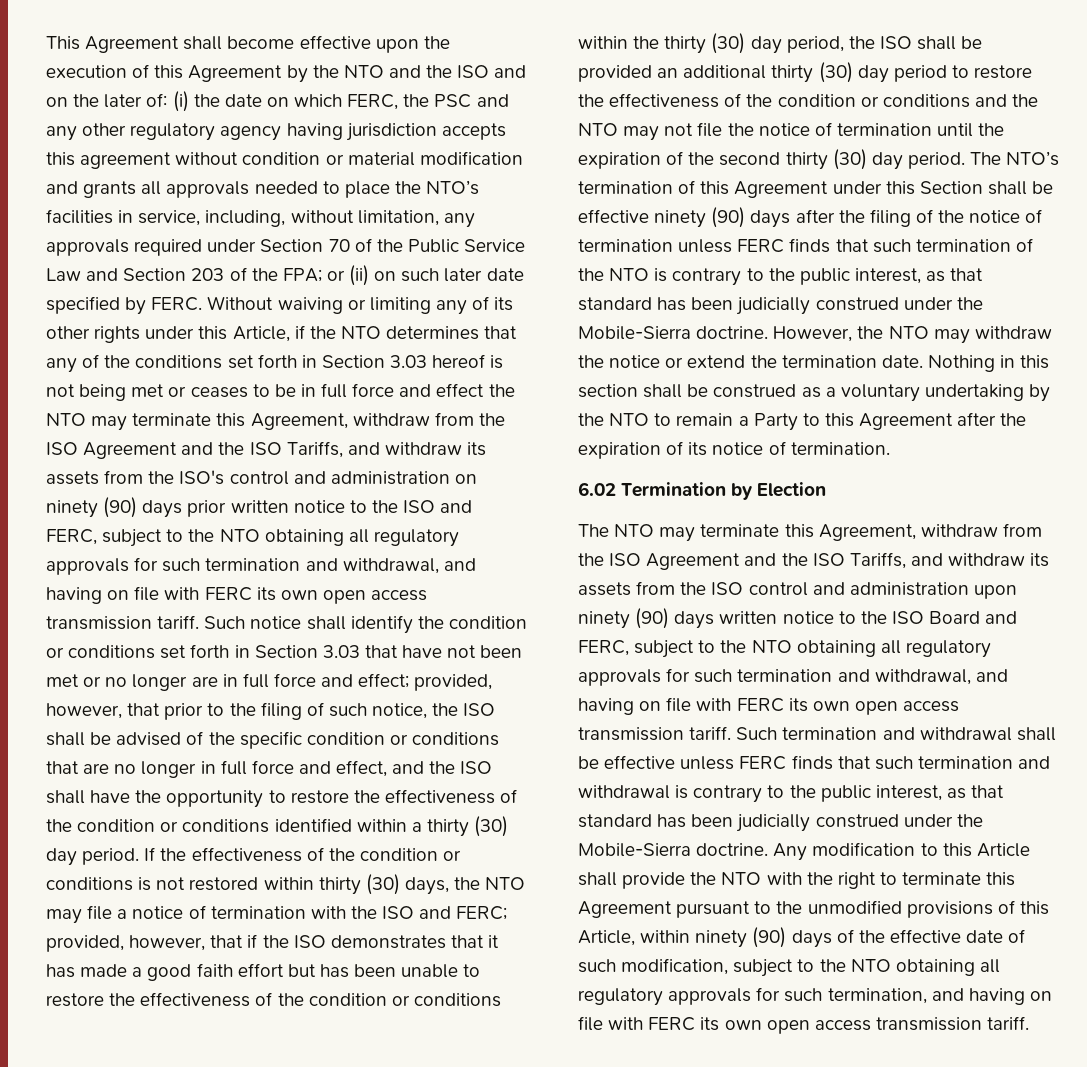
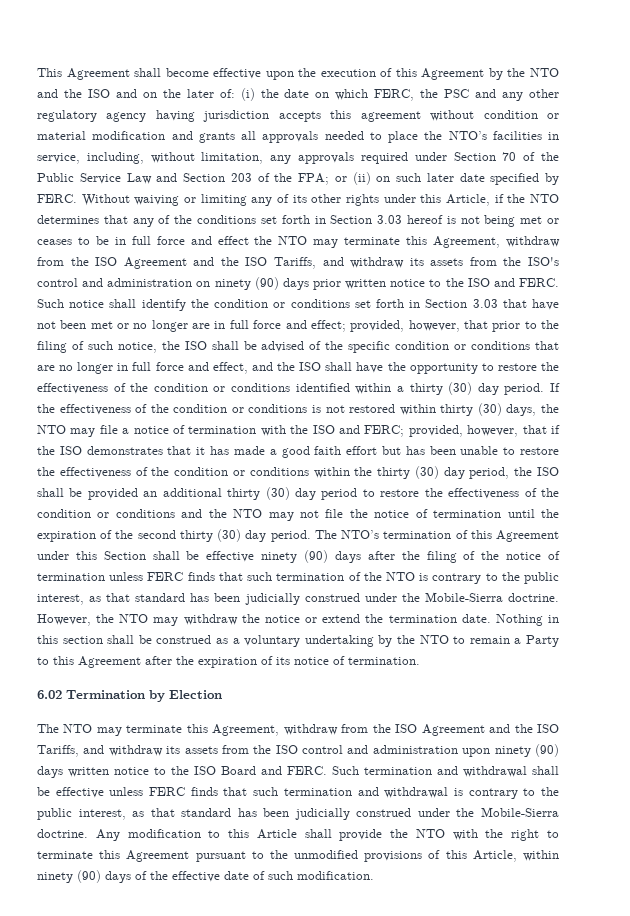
[46,529,459,547] [46,557,476,575] [46,586,428,604] [46,615,200,630] FERC, subject to the NTO obtaining all regulatory approvals for such termination and withdrawal, and having on file with FERC its own open access transmission tariff. -> [519,278,560,287] FERC.
[578,640,991,658] [578,668,1008,686] [578,697,960,715] [578,726,732,741] FERC, subject to the NTO obtaining all regulatory approvals for such termination and withdrawal, and having on file with FERC its own open access transmission tariff. -> [287,766,327,775] FERC.
[621,958,1000,977] [578,987,1052,1006] [578,1016,1030,1034] modification, subject to the NTO obtaining all regulatory approvals for such termination, and having on file with FERC its own open access transmission tariff. -> [297,871,374,880] modification.

